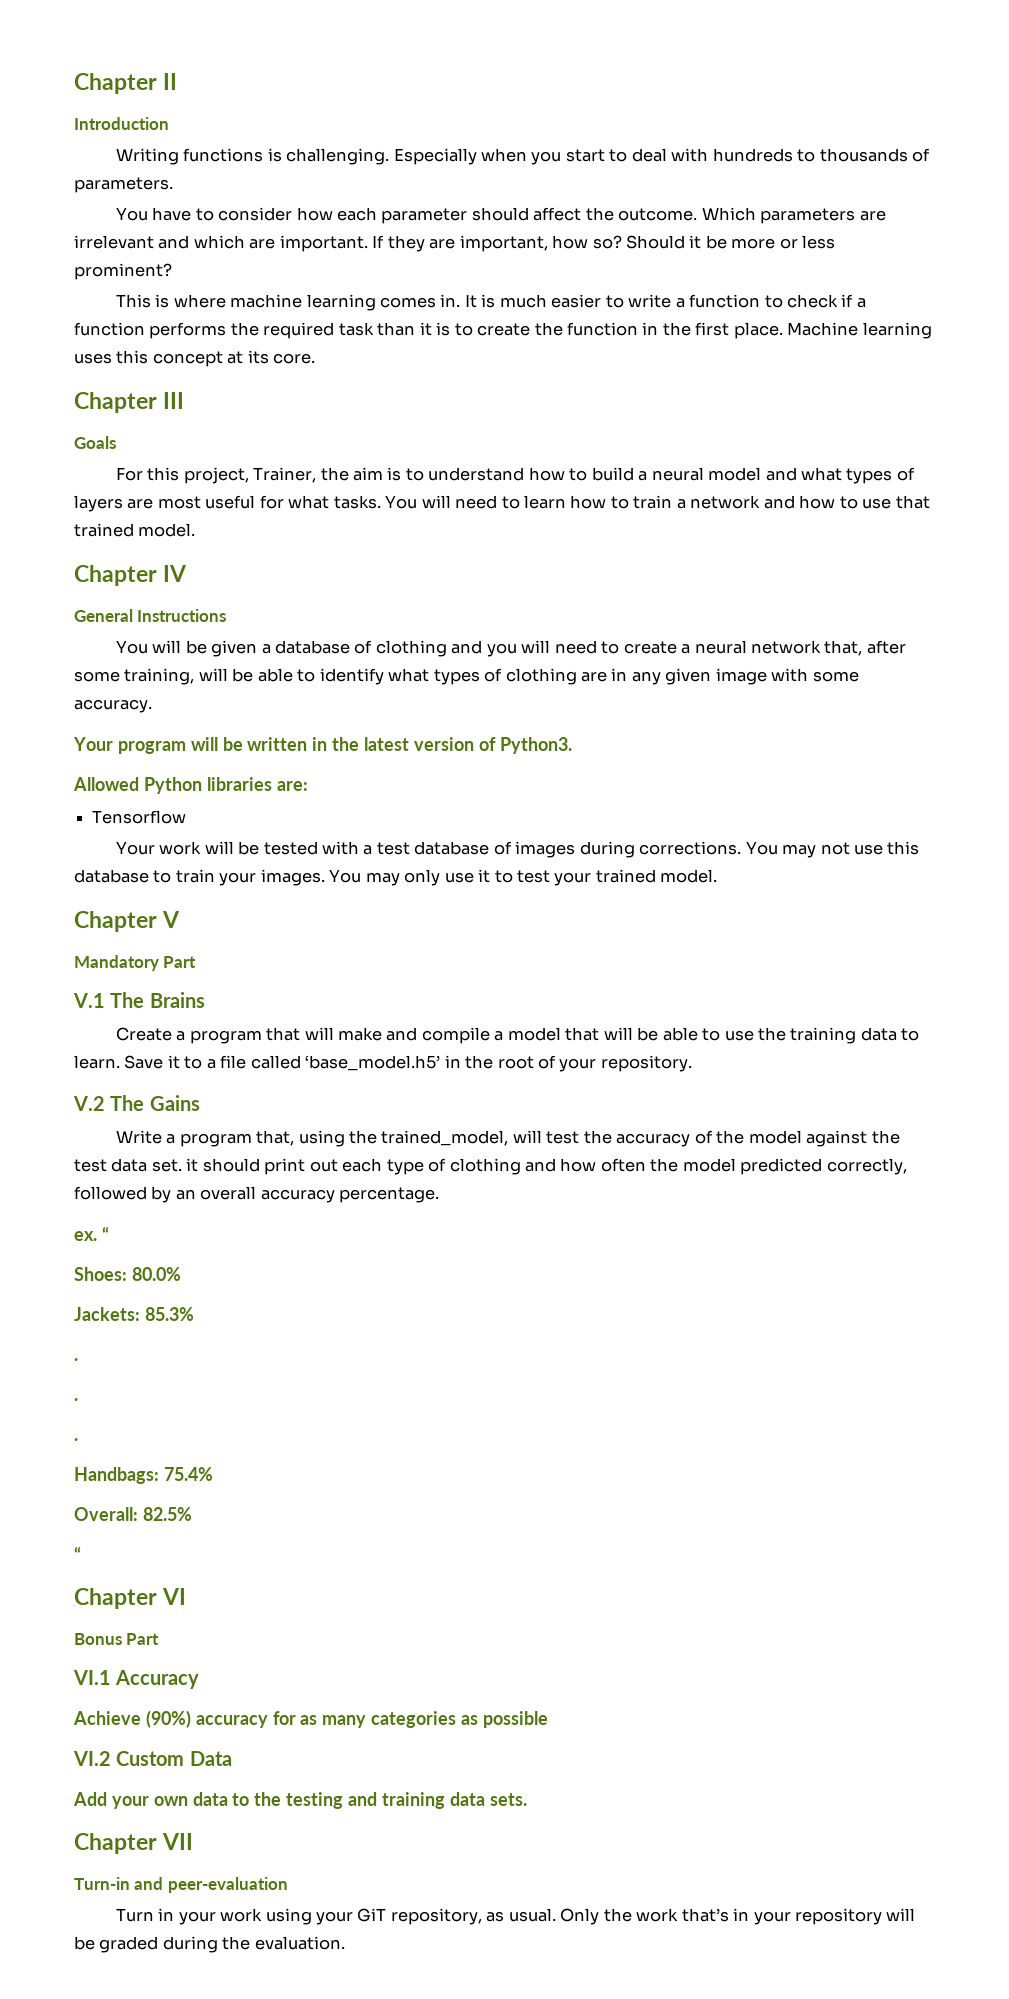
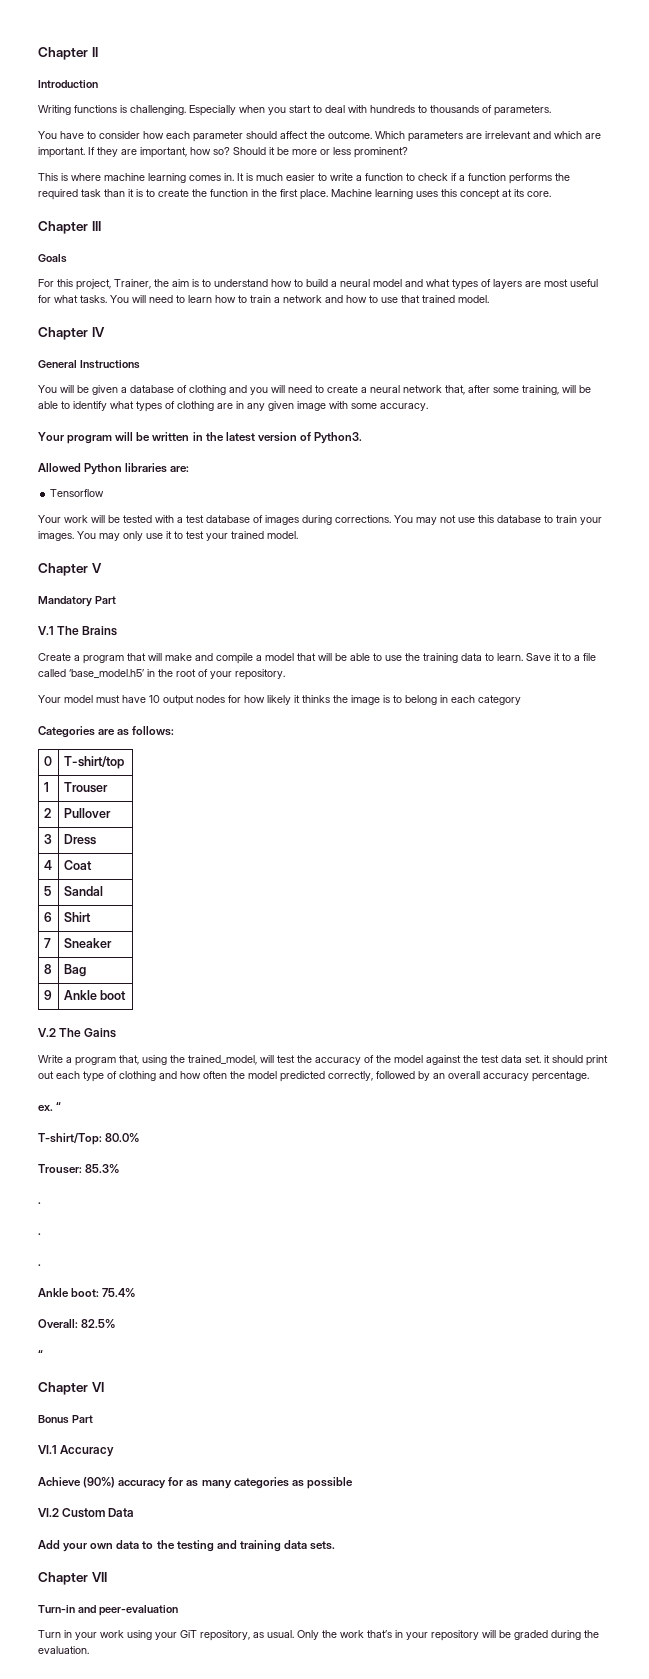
(692, 1063) none -> [38,695,521,706] [38,726,175,738] [43,756,52,766] [63,756,124,769] [43,782,49,792] [63,782,108,793] [43,808,51,818] [63,808,111,818] [43,834,52,844] [63,834,96,845] [43,860,52,870] [63,860,92,870] [43,886,51,896] [63,886,103,896] [43,912,52,922] [63,912,91,922] [43,938,51,948] [63,938,112,948] [43,964,52,974] [63,964,86,977] [43,990,52,1000] [63,990,126,1000] // Your model must have 10 output nodes for how likely it thinks the image is to belong in each category // Categories are as follows: // 0 | T-shirt/top // 1 | Trouser // 2 | Pullover // 3 | Dress // 4 | Coat // 5 | Sandal // 6 | Shirt // 7 | Sneaker // 8 | Bag // 9 | Ankle boot
[74,1267,127,1281] Shoes: -> [38,1133,102,1145] T-shirt/Top:
[74,1307,140,1321] Jackets: -> [38,1164,82,1174] Trouser:
[74,1467,159,1484] Handbags: -> [38,1288,100,1297] Ankle boot:

